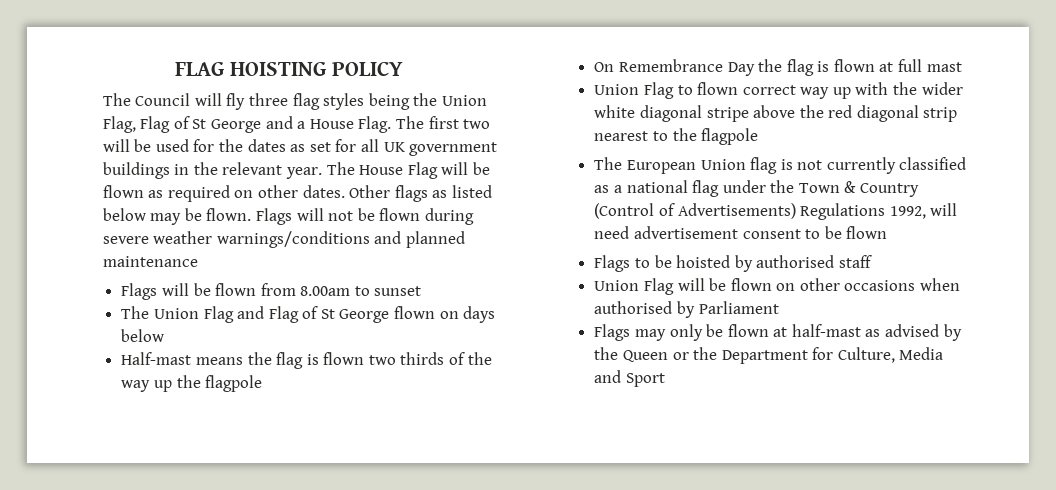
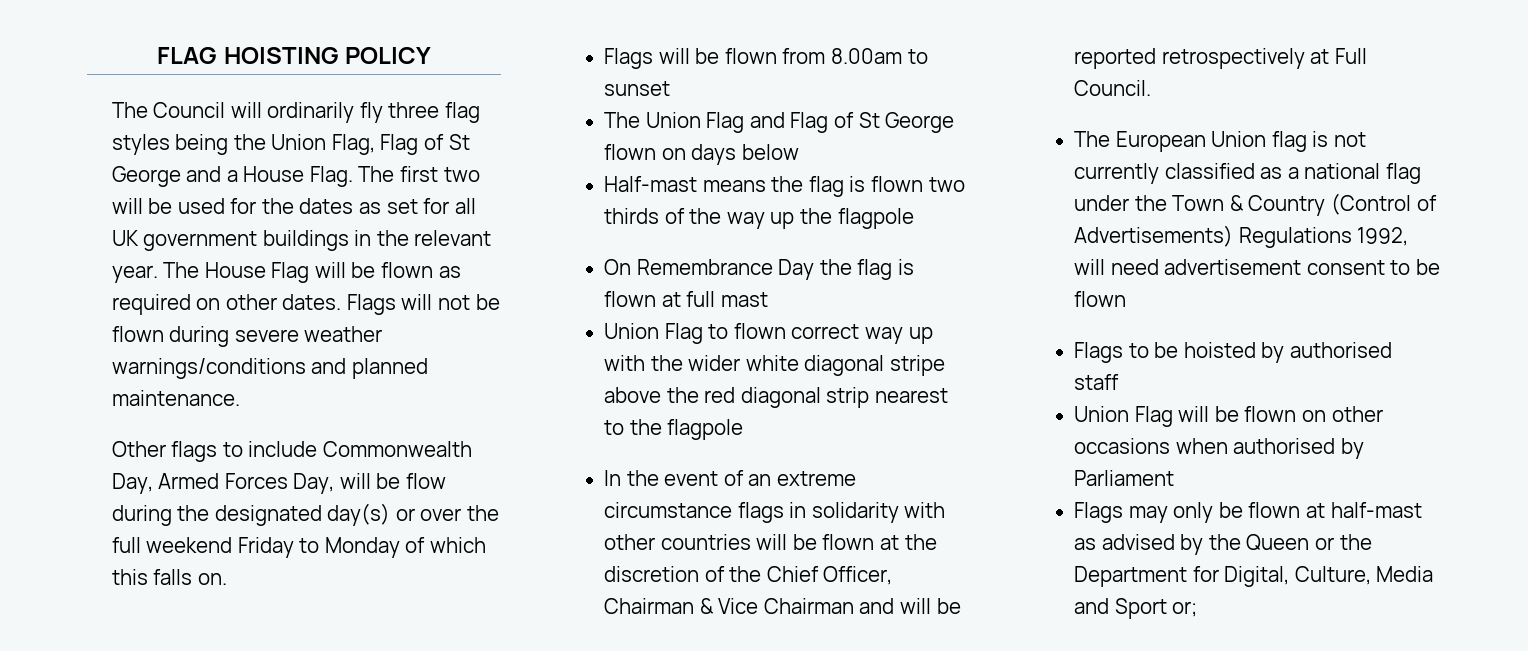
(222, 99) none -> [267,102,355,123] ordinarily
[349,185,492,202] [102,208,252,225] Other flags as listed below may be flown. -> (342, 302) none
[102,256,198,267] maintenance -> [111,390,240,406] [111,441,472,462] [111,473,446,494] [111,503,499,526] [111,537,486,558] [111,569,227,585] maintenance. // Other flags to include Commonwealth Day, Armed Forces Day, will be flow during the designated day(s) or over the full weekend Friday to Monday of which this falls on.
(759, 136) none -> [604,470,857,486] [604,502,946,523] [604,534,937,550] [604,566,893,585] [604,598,961,614] [1074,48,1367,69] [1074,80,1152,96] // In the event of an extreme circumstance flags in solidarity with other countries will be flown at the discretion of the Chief Officer, Chairman & Vice Chairman and will be reported retrospectively at Full Council.
(834, 353) none -> [1224,566,1290,587] Digital,
(665, 380) none -> [1172,601,1198,617] or;

